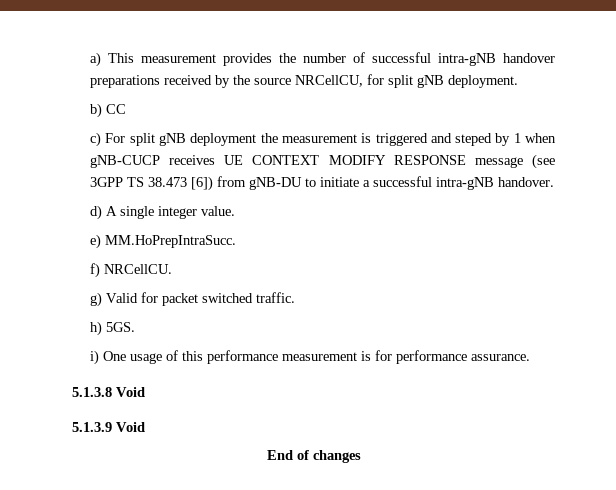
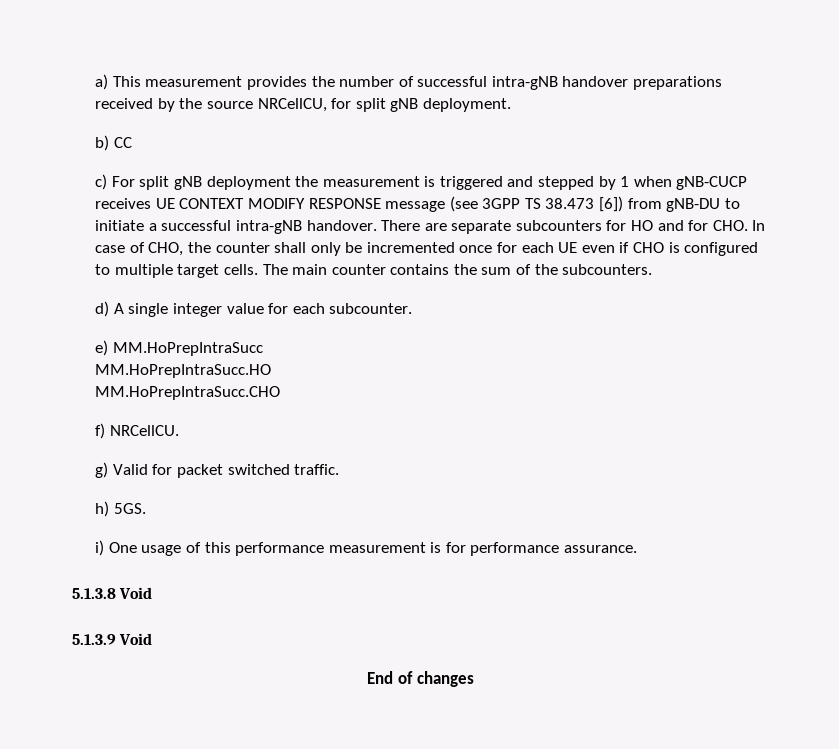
[455,133,493,146] steped -> [538,176,595,190] stepped
[90,205,236,220] [90,234,237,249] // d) A single integer value. // e) MM.HoPrepIntraSucc. -> [381,220,766,234] [95,242,759,256] [95,264,653,278] [95,301,413,317] [95,340,263,356] [95,364,272,378] [95,386,281,400] There are separate subcounters for HO and for CHO. In case of CHO, the counter shall only be incremented once for each UE even if CHO is configured to multiple target cells. The main counter contains the sum of the subcounters. // d) A single integer value for each subcounter. // e) MM.HoPrepIntraSucc // MM.HoPrepIntraSucc.HO // MM.HoPrepIntraSucc.CHO

